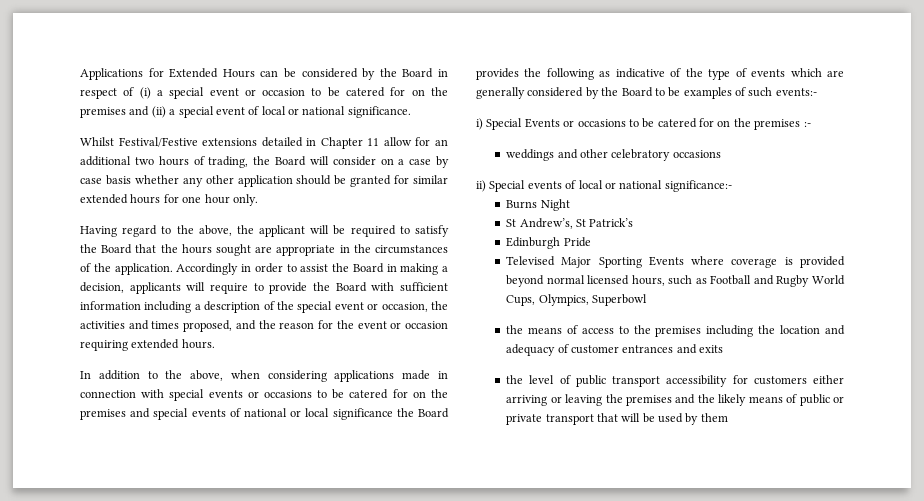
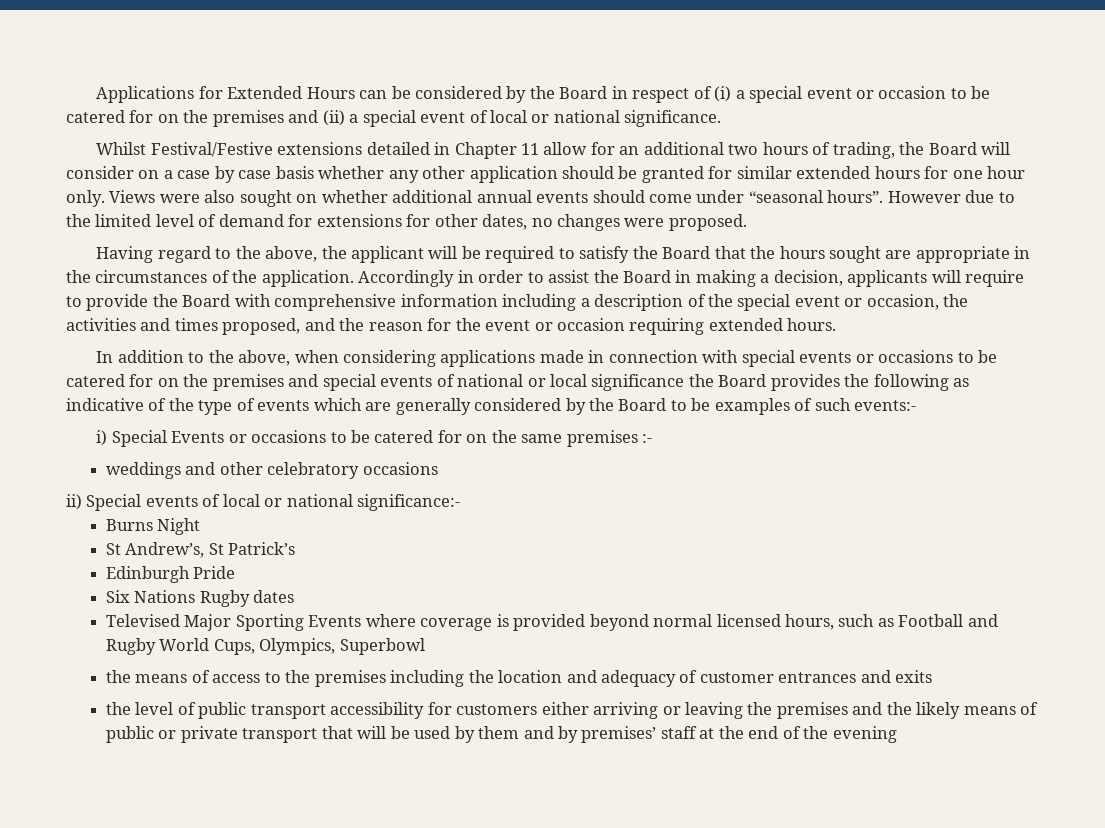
(258, 200) none -> [109,190,1015,207] [66,214,747,231] Views were also sought on whether additional annual events should come under “seasonal hours”. However due to the limited level of demand for extensions for other dates, no changes were proposed.
[400,282,448,292] sufficient -> [274,294,397,311] comprehensive
(751, 122) none -> [521,434,563,443] same
(591, 242) none -> [105,590,295,607] // Six Nations Rugby dates
(728, 417) none -> [523,726,897,743] and by premises’ staff at the end of the evening

